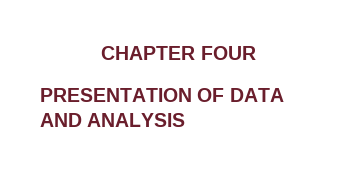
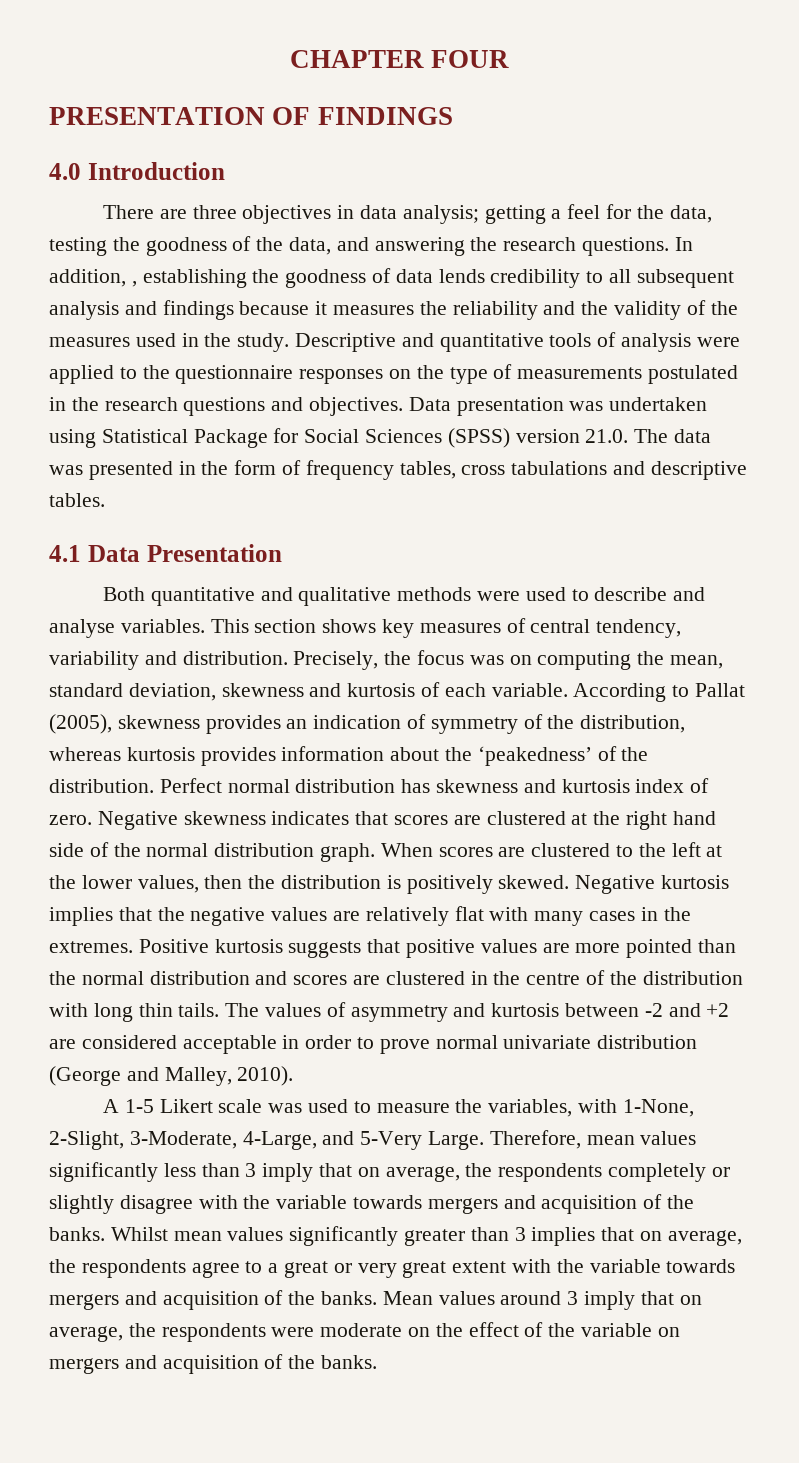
[229,88,284,102] [40,113,186,127] DATA AND ANALYSIS -> [317,107,453,125] [49,162,225,180] [102,204,712,224] [49,236,693,256] [49,268,734,288] [49,300,738,320] [49,332,740,352] [49,364,739,384] [49,397,708,416] [49,428,712,448] [49,460,747,480] [49,493,105,507] [49,544,282,562] [102,587,706,606] [49,618,682,638] [49,650,724,670] [49,682,746,702] [49,714,686,734] [49,746,649,766] [49,778,710,793] [49,811,716,830] [49,842,723,862] [49,875,730,894] [49,906,691,926] [49,939,737,958] [49,970,743,985] [49,1002,730,1022] [49,1035,698,1054] [49,1066,294,1086] [102,1099,694,1117] [49,1130,697,1150] [49,1162,730,1182] [49,1194,695,1214] [49,1226,742,1246] [49,1259,736,1278] [49,1290,702,1310] [49,1322,680,1342] [49,1354,378,1374] FINDINGS // 4.0 Introduction // There are three objectives in data analysis; getting a feel for the data, testing the goodness of the data, and answering the research questions. In addition, , establishing the goodness of data lends credibility to all subsequent analysis and findings because it measures the reliability and the validity of the measures used in the study. Descriptive and quantitative tools of analysis were applied to the questionnaire responses on the type of measurements postulated in the research questions and objectives. Data presentation was undertaken using Statistical Package for Social Sciences (SPSS) version 21.0. The data was presented in the form of frequency tables, cross tabulations and descriptive tables. // 4.1 Data Presentation // Both quantitative and qualitative methods were used to describe and analyse variables. This section shows key measures of central tendency, variability and distribution. Precisely, the focus was on computing the mean, standard deviation, skewness and kurtosis of each variable. According to Pallat (2005), skewness provides an indication of symmetry of the distribution, whereas kurtosis provides information about the ‘peakedness’ of the distribution. Perfect normal distribution has skewness and kurtosis index of zero. Negative skewness indicates that scores are clustered at the right hand side of the normal distribution graph. When scores are clustered to the left at the lower values, then the distribution is positively skewed. Negative kurtosis implies that the negative values are relatively flat with many cases in the extremes. Positive kurtosis suggests that positive values are more pointed than the normal distribution and scores are clustered in the centre of the distribution with long thin tails. The values of asymmetry and kurtosis between -2 and +2 are considered acceptable in order to prove normal univariate distribution (George and Malley, 2010). // A 1-5 Likert scale was used to measure the variables, with 1-None, 2-Slight, 3-Moderate, 4-Large, and 5-Very Large. Therefore, mean values significantly less than 3 imply that on average, the respondents completely or slightly disagree with the variable towards mergers and acquisition of the banks. Whilst mean values significantly greater than 3 implies that on average, the respondents agree to a great or very great extent with the variable towards mergers and acquisition of the banks. Mean values around 3 imply that on average, the respondents were moderate on the effect of the variable on mergers and acquisition of the banks.

